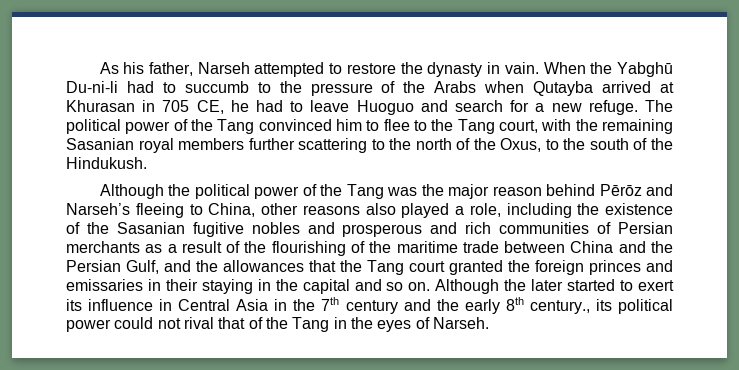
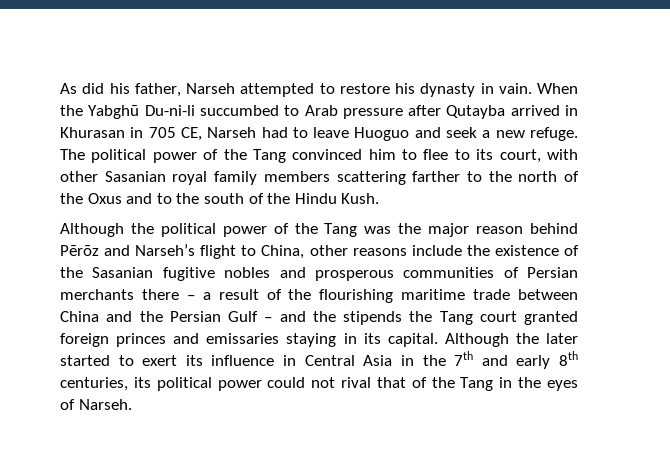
(119, 68) none -> [82,83,105,94] did
[400,62,423,74] the -> [395,83,415,94] his
[126,81,525,96] had to succumb to the pressure of the Arabs when -> [199,105,442,119] succumbed to Arab pressure after
[660,82,674,93] at -> [565,105,578,116] in
[230,100,249,112] he -> [207,127,257,138] Narseh
[454,100,530,112] search for -> [446,127,478,138] seek
[431,119,673,134] [66,138,368,153] the Tang court, with the remaining Sasanian royal members further scattering -> [476,149,578,163] [60,171,461,185] its court, with other Sasanian royal family members scattering farther
[500,138,542,152] Oxus, -> [87,193,153,204] Oxus and
[66,157,147,169] Hindukush. -> [294,193,380,204] Hindu Kush.
[135,203,184,218] fleeing -> [200,245,237,259] flight
[365,203,572,218] also played a role, including -> [411,245,462,256] include
[430,222,492,234] and rich -> (394, 275) none
[145,244,163,253] as -> [141,289,195,300] there –
[350,241,392,253] of the -> (394, 296) none
[126,260,336,274] Gulf, and the allowances that -> [228,311,402,325] Gulf – and the stipends
[508,260,530,272] the -> (578, 318) none
[147,279,431,294] in their staying in the capital and so on. -> [286,333,438,347] staying in its capital.
[345,299,459,314] century and the -> [481,355,508,366] and
[529,300,590,314] century., -> [60,377,128,391] centuries,

